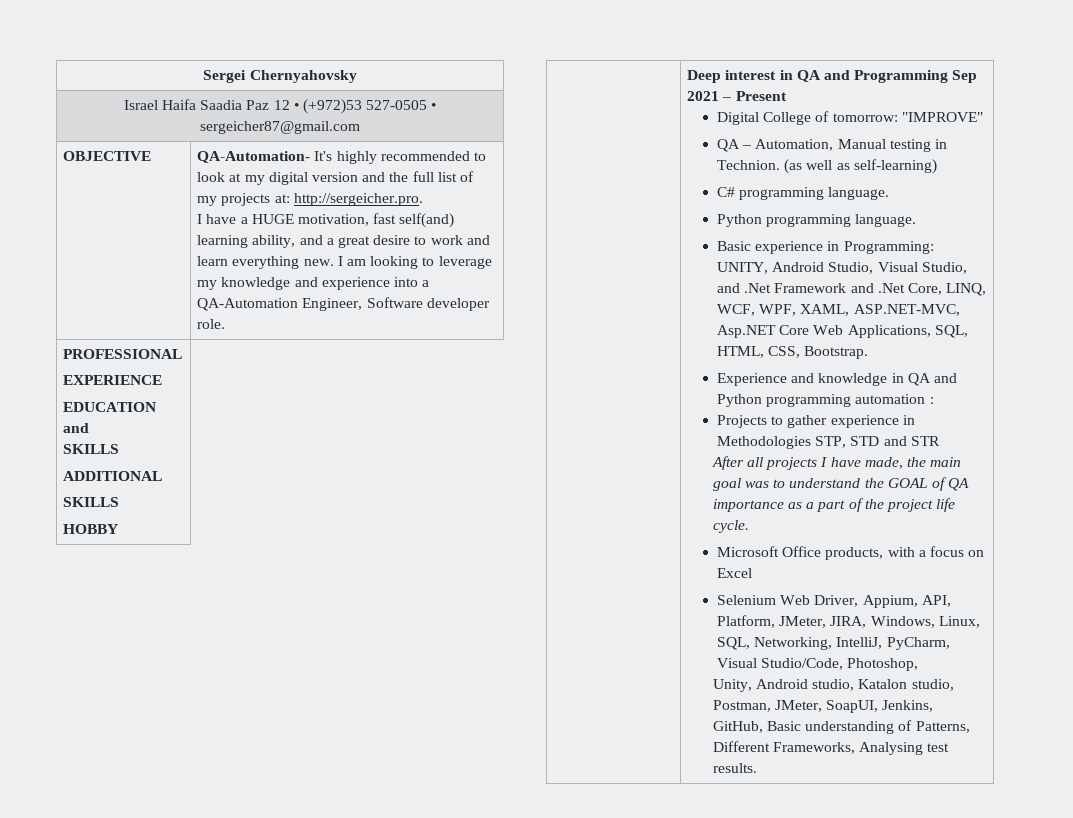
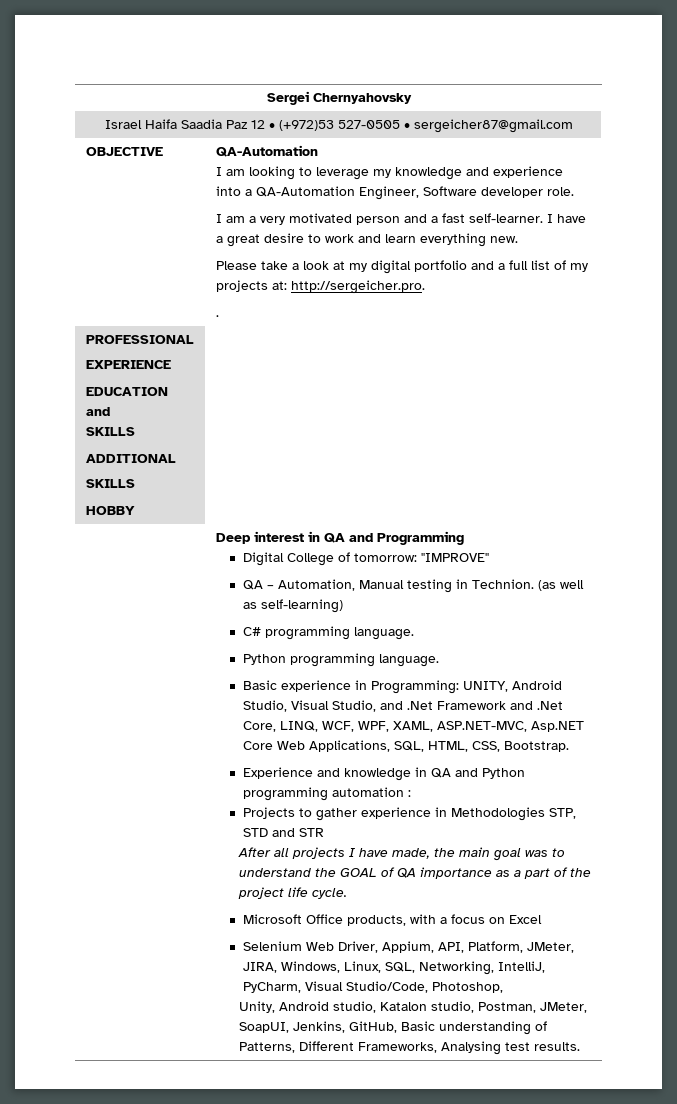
[197,151,487,164] [197,171,474,185] [197,193,423,206] [197,213,455,228] [197,235,490,248] [197,256,334,269] QA-Automation- It's highly recommended to look at my digital version and the full list of my projects at: http://sergeicher.pro. // I have a HUGE motivation, fast self(and) learning ability, and a great desire to work and learn everything new. -> [215,145,318,157] QA-Automation //
(226, 324) none -> [215,213,586,225] [215,233,518,247] [215,260,588,274] [215,280,425,294] [215,315,219,317] // I am a very motivated person and a fast self-learner. I have a great desire to work and learn everything new. // Please take a look at my digital portfolio and a full list of my projects at: http://sergeicher.pro. // .
[952,70,978,83] [687,91,787,101] Sep 2021 – Present -> (464, 538) none

